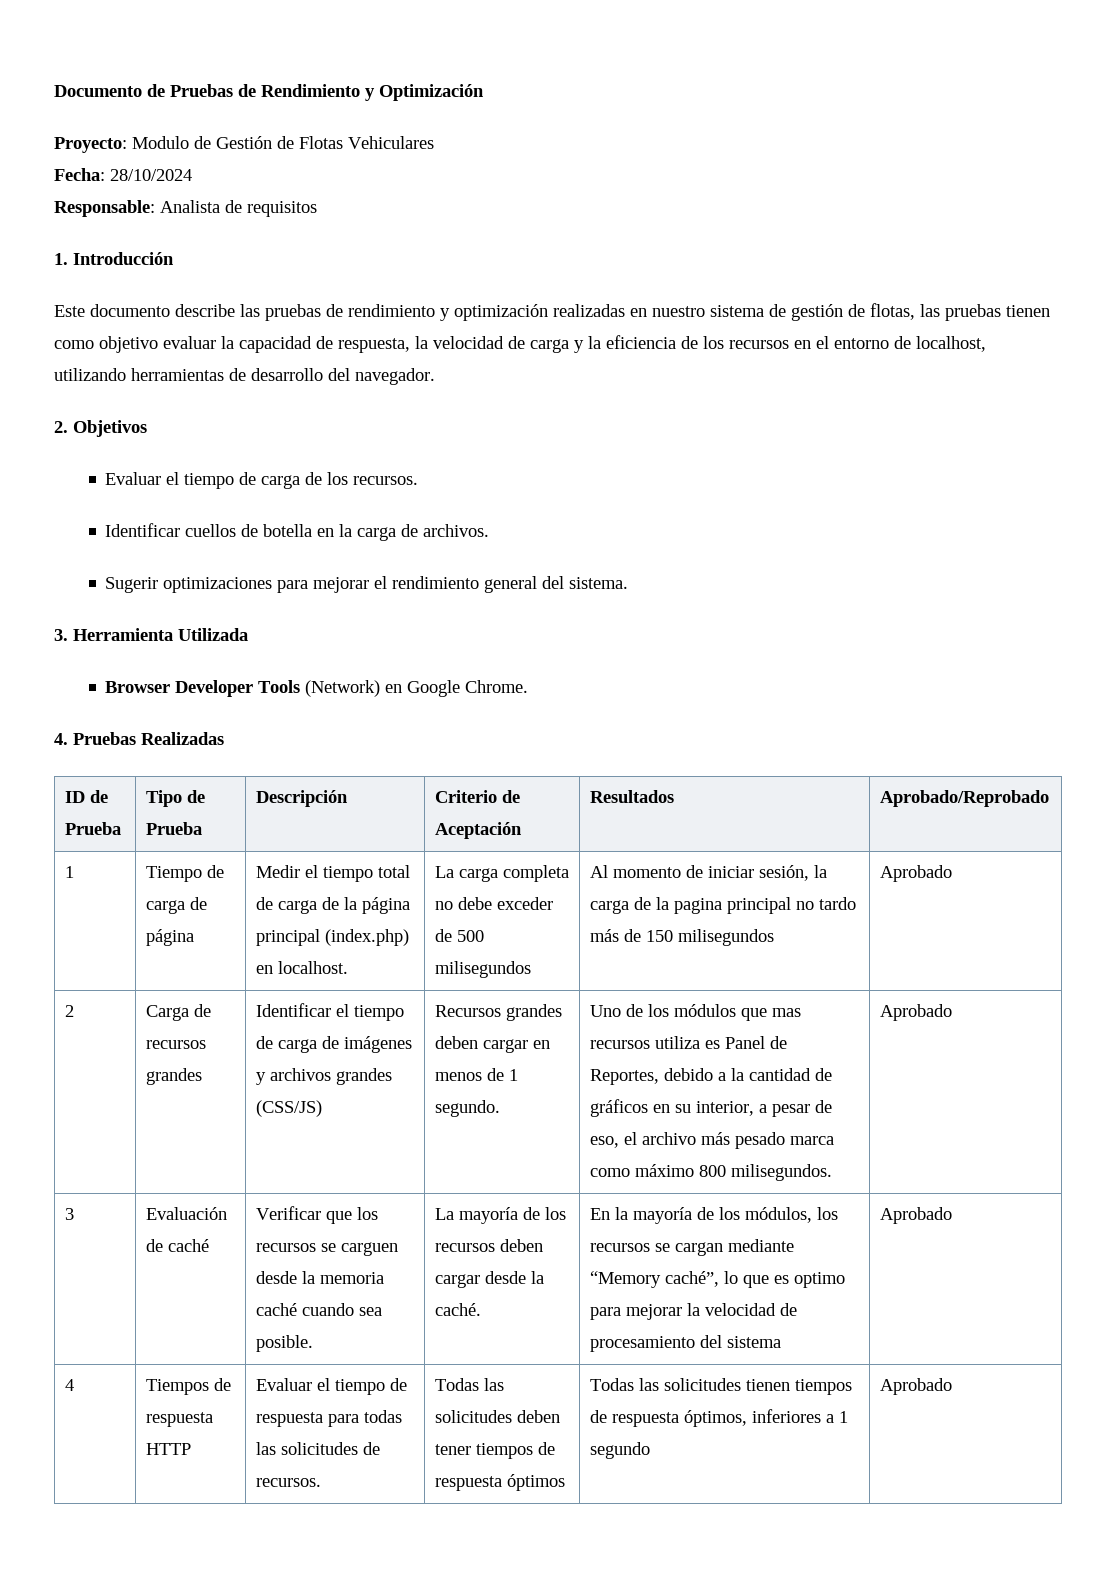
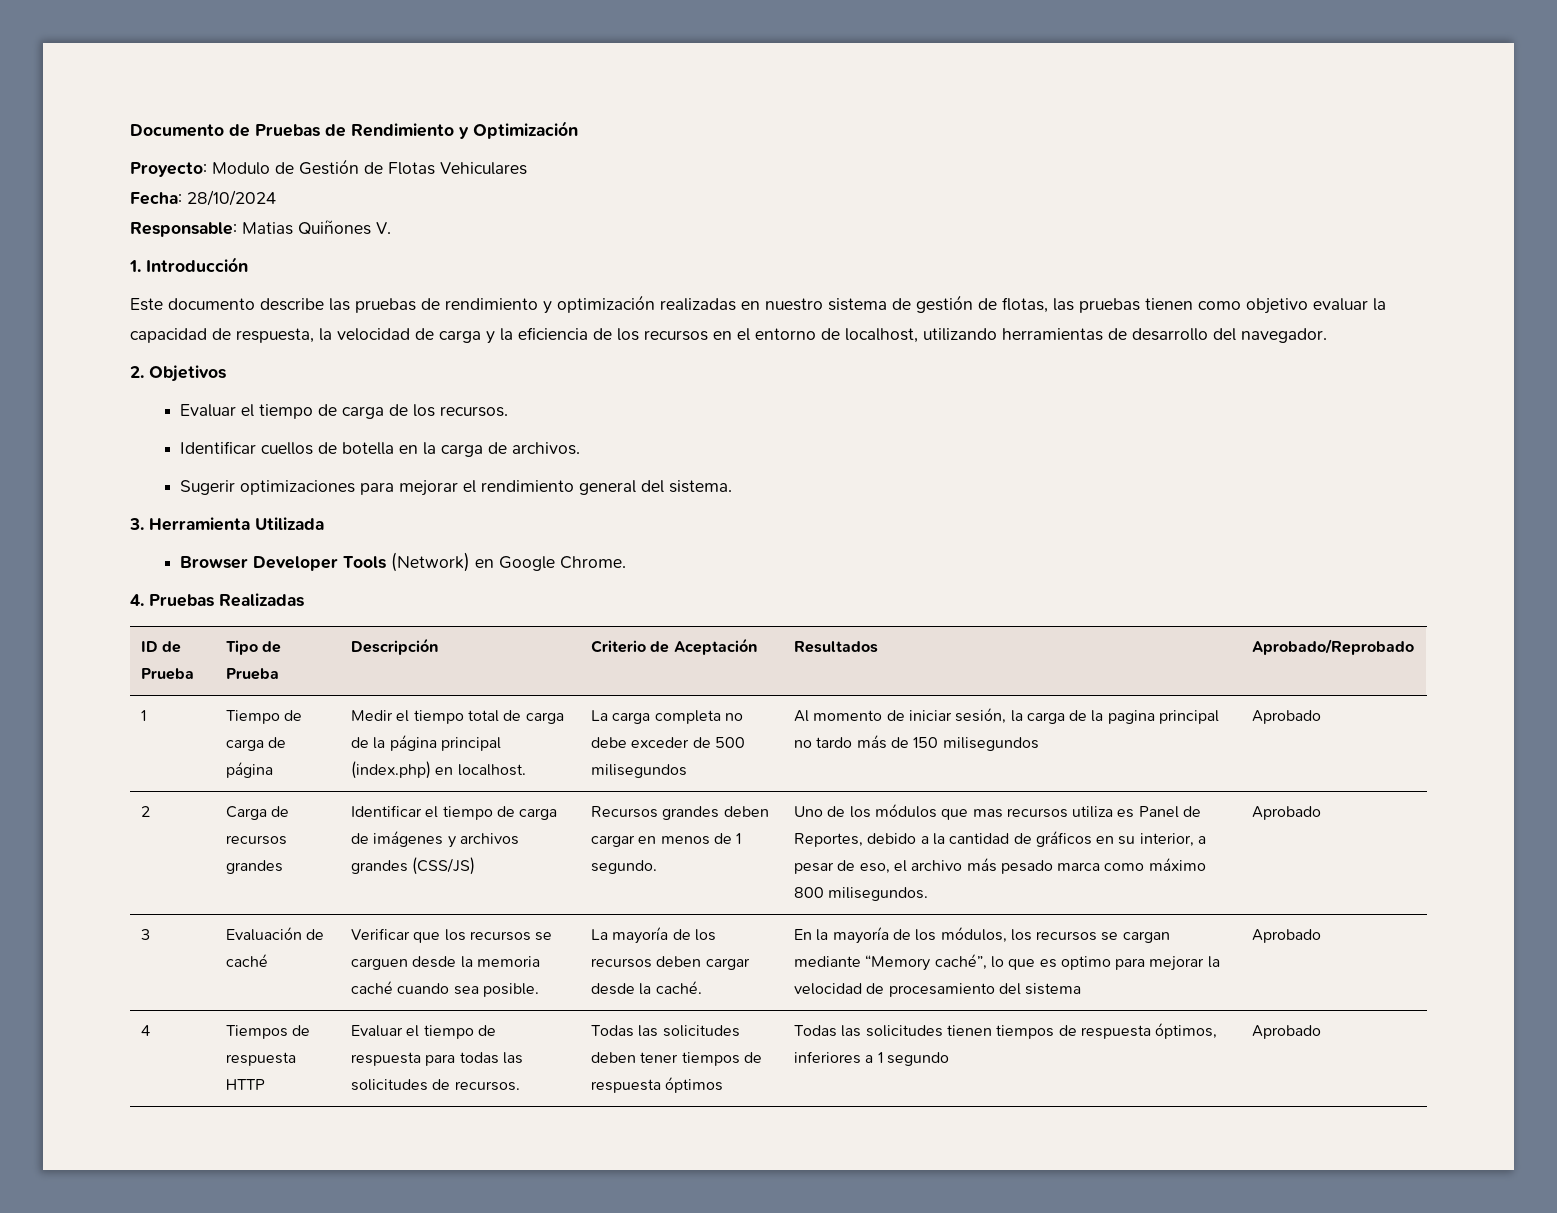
[160,200,317,217] Analista de requisitos -> [242,220,391,235] Matias Quiñones V.

